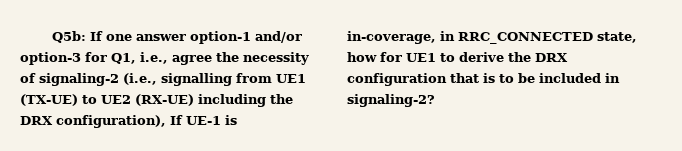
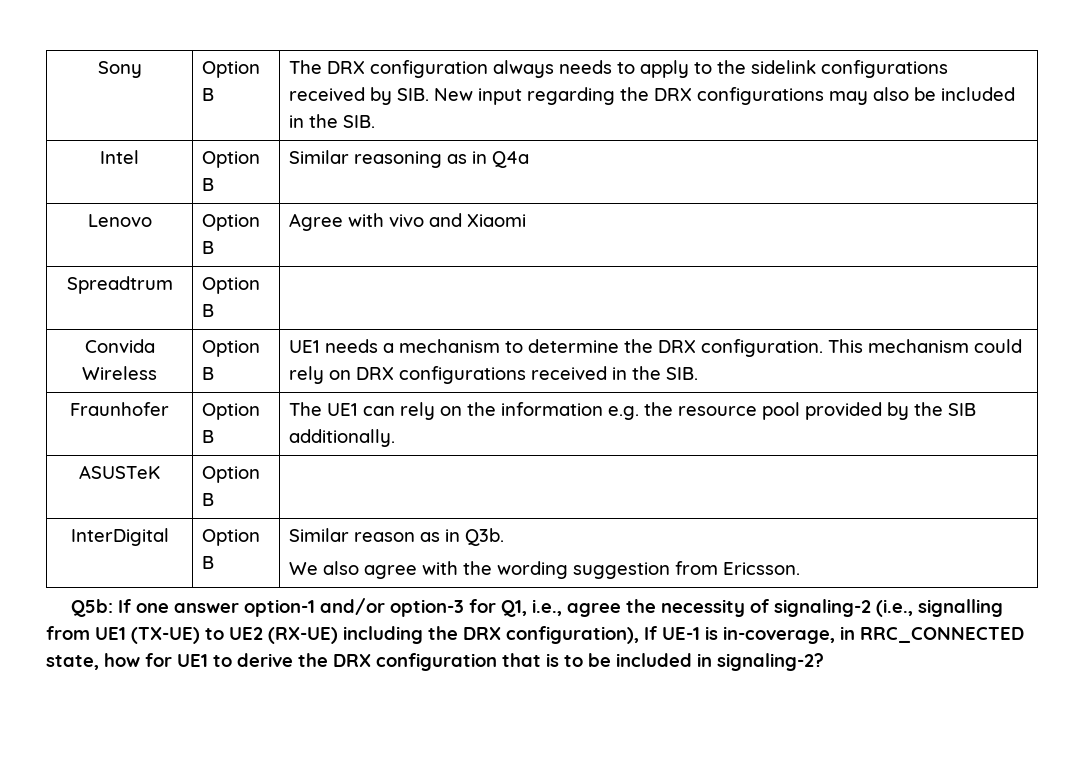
(52, 37) none -> [97,61,142,78] [202,61,261,78] [202,88,215,101] [289,60,949,78] [289,87,1016,105] [289,114,376,128] [100,150,139,164] [202,151,261,168] [202,178,215,191] [289,150,530,168] [87,214,152,227] [202,214,261,231] [202,241,215,254] [289,213,527,231] [66,276,173,294] [202,277,261,294] [202,304,215,317] [84,339,155,353] [82,366,157,380] [202,340,261,357] [202,367,215,380] [289,339,1023,357] [289,366,699,384] [70,402,169,416] [202,403,261,420] [202,430,215,443] [289,402,977,420] [289,429,396,447] [79,465,160,479] [202,466,261,483] [202,493,215,506] [70,528,169,546] [202,529,261,546] [202,556,215,569] [289,528,505,546] [289,561,801,579] Sony | Option B | The DRX configuration always needs to apply to the sidelink configurations received by SIB. New input regarding the DRX configurations may also be included in the SIB. // Intel | Option B | Similar reasoning as in Q4a // Lenovo | Option B | Agree with vivo and Xiaomi // Spreadtrum | Option B | // Convida Wireless | Option B | UE1 needs a mechanism to determine the DRX configuration. This mechanism could rely on DRX configurations received in the SIB. // Fraunhofer | Option B | The UE1 can rely on the information e.g. the resource pool provided by the SIB additionally. // ASUSTeK | Option B | // InterDigital | Option B | Similar reason as in Q3b. // We also agree with the wording suggestion from Ericsson. //

